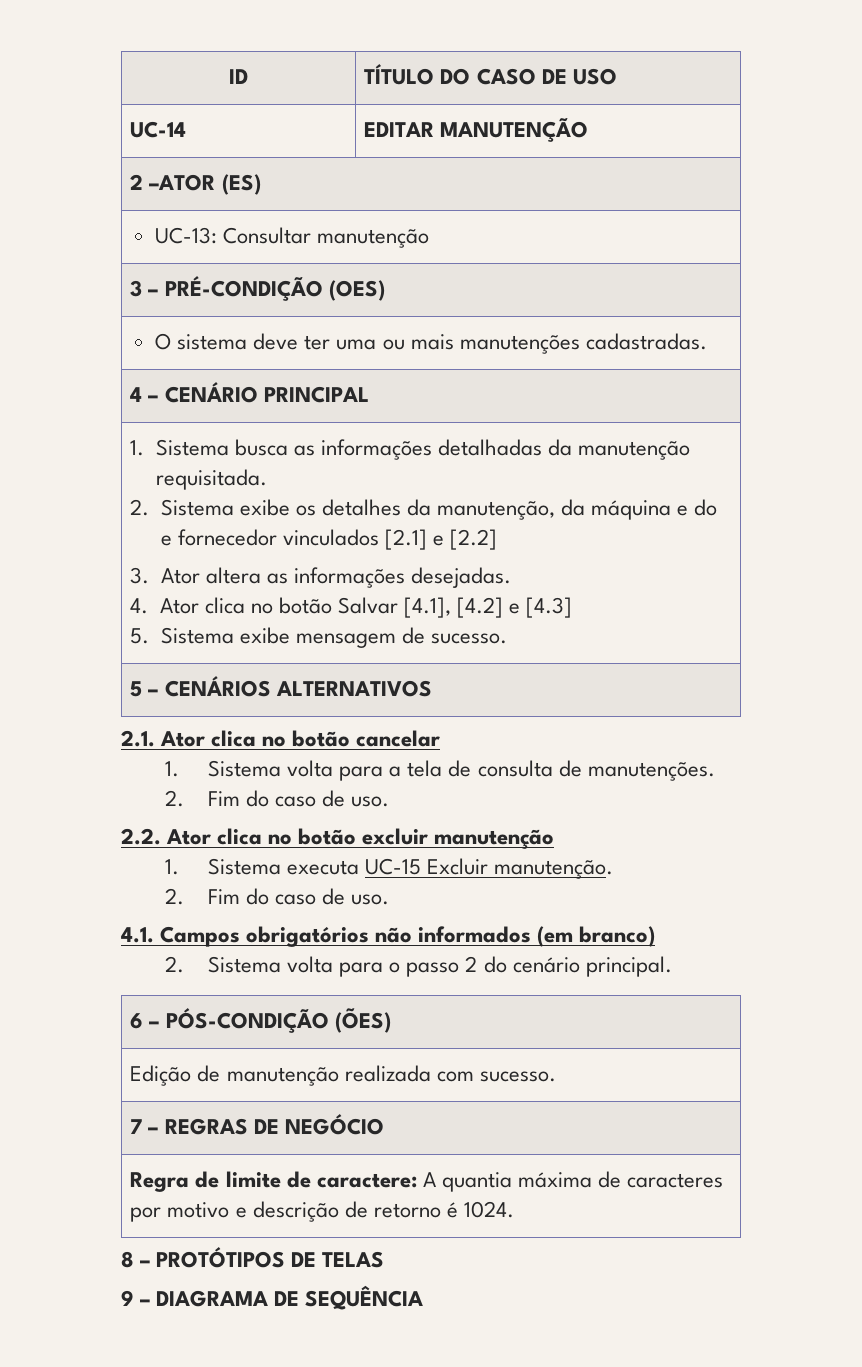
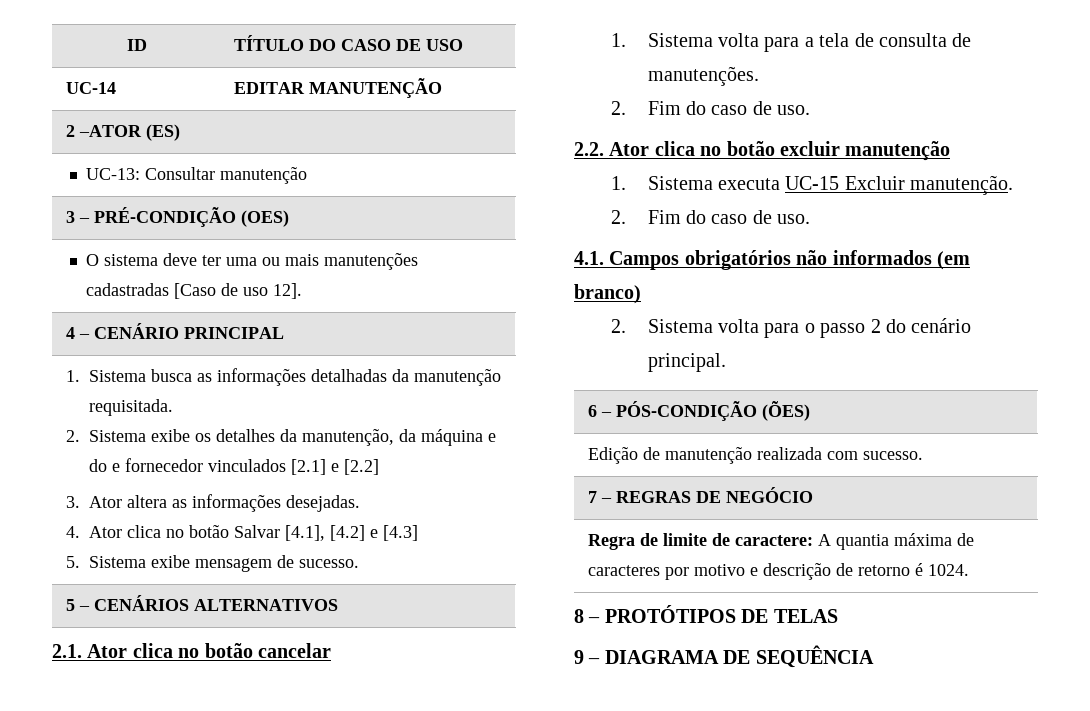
[585,333,707,350] cadastradas. -> [86,283,303,299] cadastradas [Caso de uso 12].

